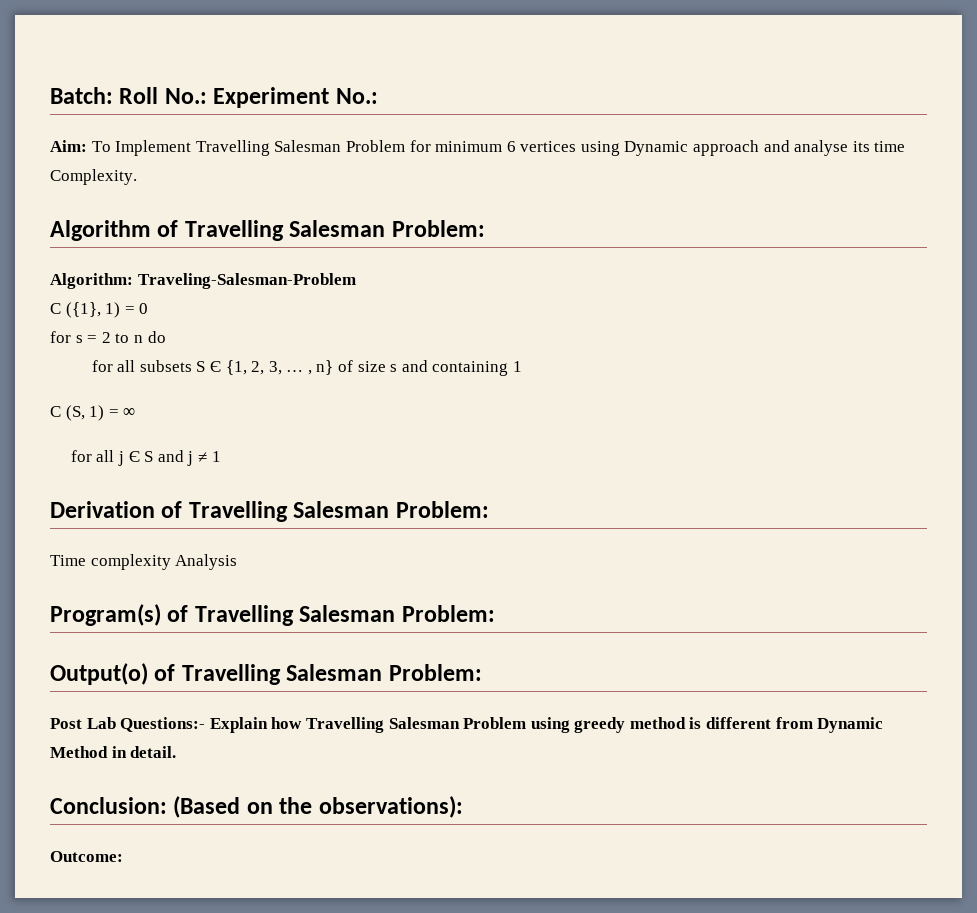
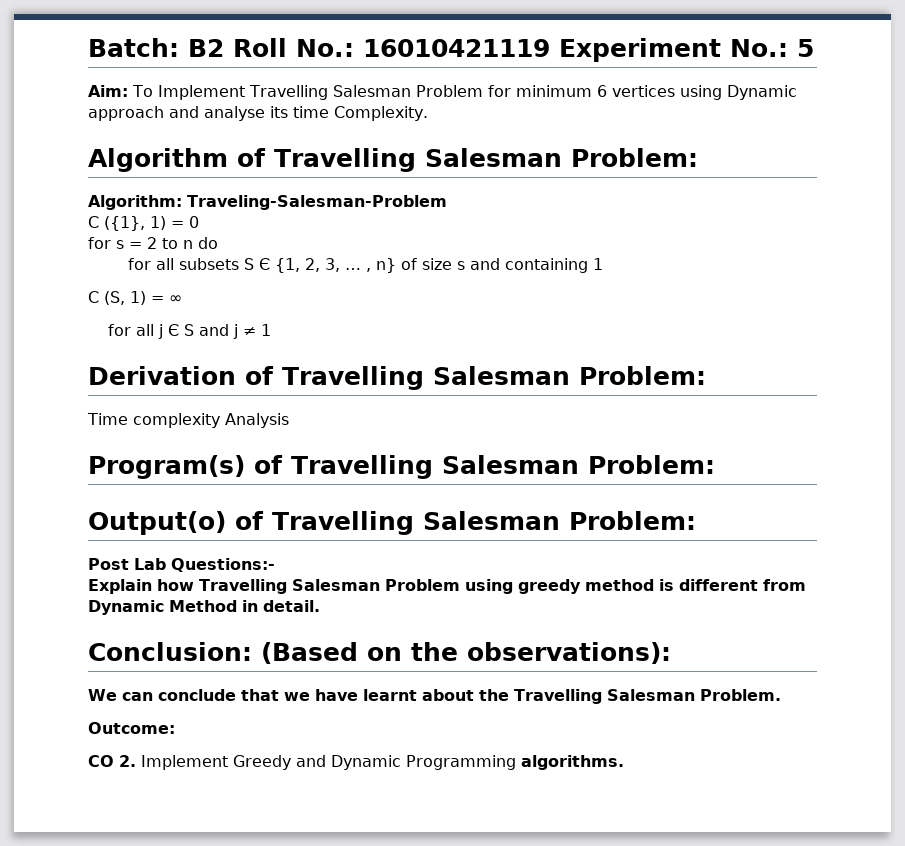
(113, 95) none -> [188,39,224,57] B2
(207, 96) none -> [363,39,550,57] 16010421119
(378, 96) none -> [797,39,814,57] 5
(206, 724) none -> (275, 565) //
[50,851,123,862] Outcome: -> [88,689,781,704] [88,722,175,734] [88,755,624,770] We can conclude that we have learnt about the Travelling Salesman Problem. // Outcome: // CO 2. Implement Greedy and Dynamic Programming algorithms.

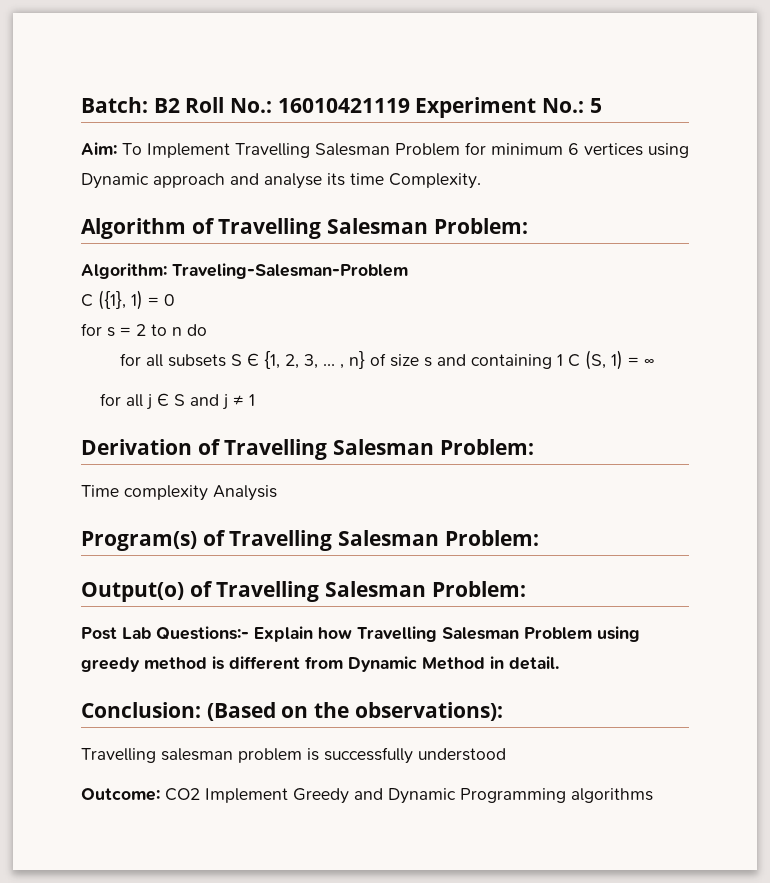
(604, 264) // -> (563, 360) none
(275, 565) // -> (249, 633) none
[88,689,781,704] We can conclude that we have learnt about the Travelling Salesman Problem. -> [81,747,506,764] Travelling salesman problem is successfully understood
[88,755,136,767] // CO 2. -> [165,788,200,801] CO2
[521,755,624,770] algorithms. -> [571,788,653,803] algorithms

